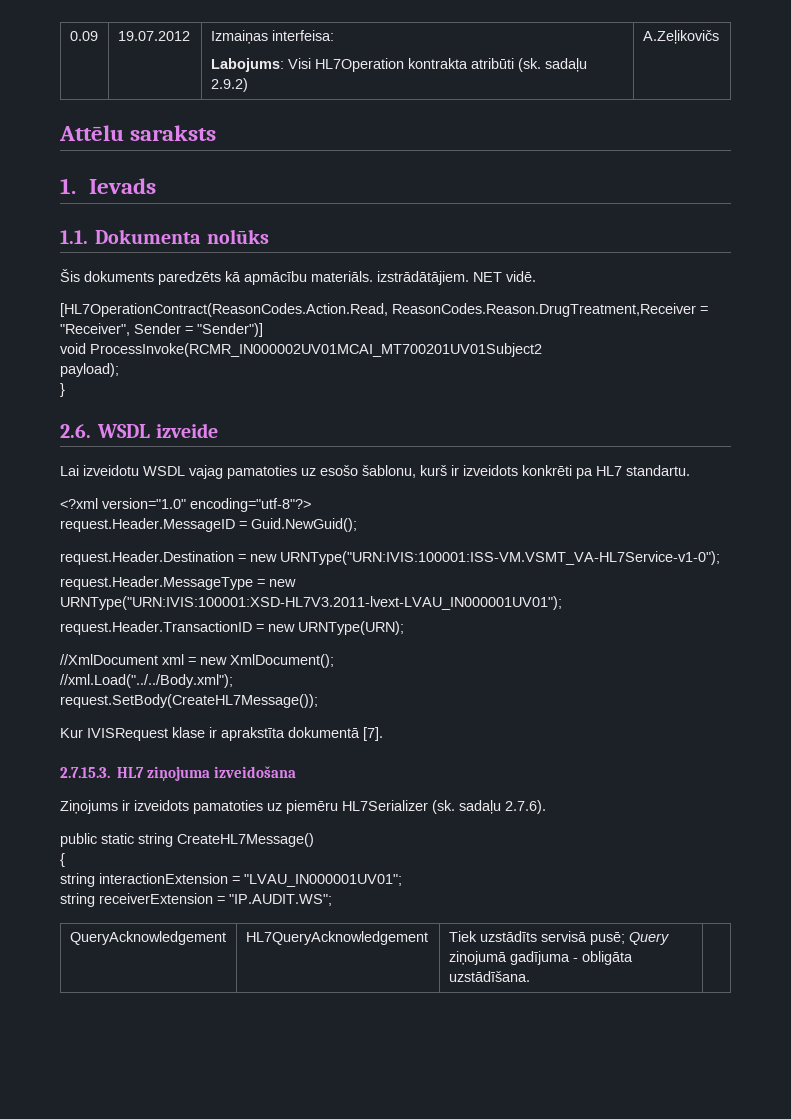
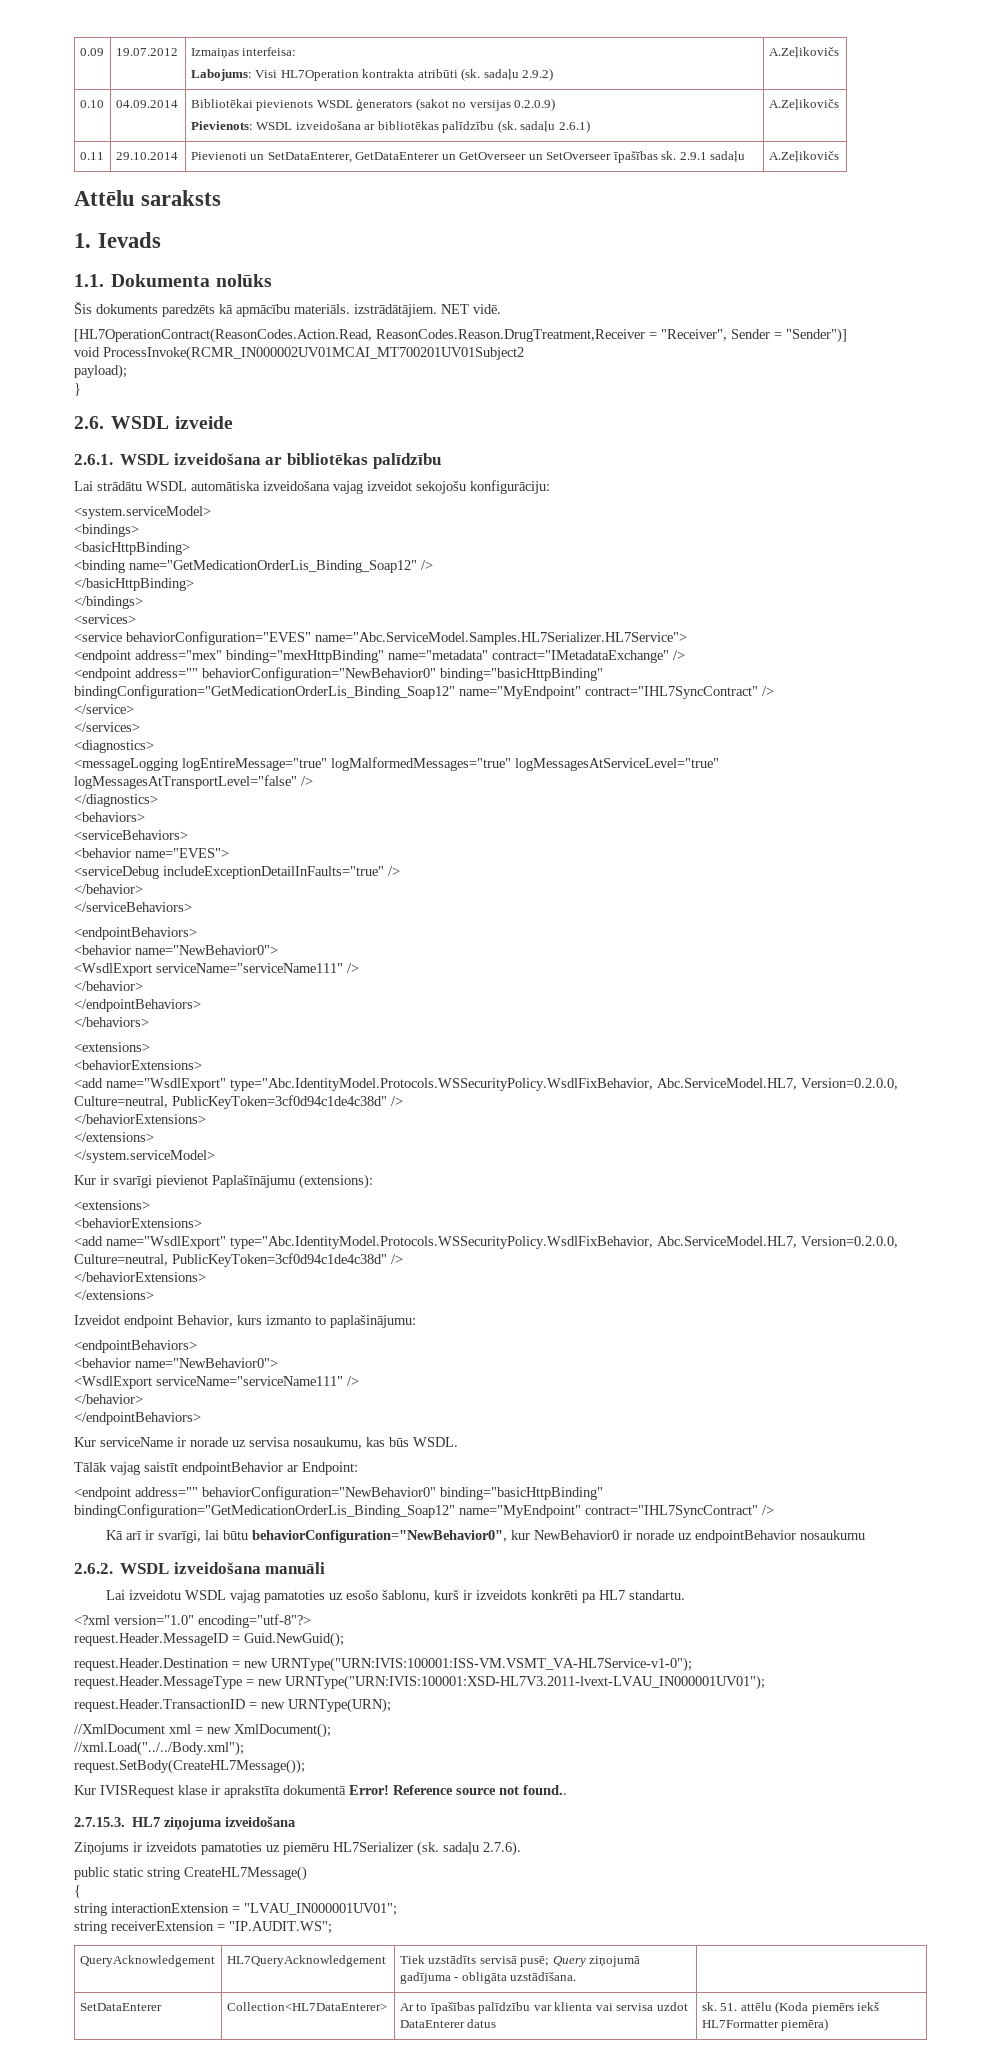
(719, 37) none -> [79,100,104,108] [115,100,178,108] [190,98,556,111] [190,120,590,133] [768,99,839,111] [79,152,104,160] [115,152,178,160] [190,151,746,163] [768,151,839,163] // 0.10 | 04.09.2014 | Bibliotēkai pievienots WSDL ģenerators (sakot no versijas 0.2.0.9) // Pievienots: WSDL izveidošana ar bibliotēkas palīdzību (sk. sadaļu 2.6.1) | A.Zeļikovičs // 0.11 | 29.10.2014 | Pievienoti un SetDataEnterer, GetDataEnterer un GetOverseer un SetOverseer īpašības sk. 2.9.1 sadaļu | A.Zeļikovičs
(218, 430) none -> [74,453,441,469] [74,480,550,494] [74,506,211,519] [74,524,139,537] [74,542,190,555] [74,560,433,573] [74,578,194,591] [74,596,143,609] [74,614,136,624] [74,631,687,645] [74,650,685,663] [74,667,603,681] [74,685,774,699] [74,704,134,714] [74,722,140,732] [74,740,154,753] [74,757,719,771] [74,775,313,789] [74,794,158,807] [74,812,145,822] [74,830,188,840] [74,848,229,858] [74,866,400,879] [74,884,143,894] [74,902,192,912] [74,927,197,940] [74,945,278,955] [74,963,359,976] [74,981,143,991] [74,999,201,1012] [74,1017,149,1027] [74,1042,150,1052] [74,1060,202,1070] [74,1078,898,1091] [74,1095,403,1109] [74,1114,206,1124] [74,1132,154,1142] [74,1150,215,1163] [74,1174,373,1189] [74,1200,150,1210] [74,1218,202,1228] [74,1236,898,1249] [74,1253,403,1267] [74,1272,206,1282] [74,1290,154,1300] [74,1315,416,1328] [74,1340,197,1353] [74,1358,278,1368] [74,1376,359,1389] [74,1394,143,1404] [74,1412,201,1425] [74,1437,458,1449] [74,1462,358,1475] [74,1486,603,1500] [74,1504,774,1518] [105,1530,865,1543] [74,1562,326,1574] // 2.6.1. WSDL izveidošana ar bibliotēkas palīdzību // Lai strādātu WSDL automātiska izveidošana vajag izveidot sekojošu konfigurāciju: // <system.serviceModel> // <bindings> // <basicHttpBinding> // <binding name="GetMedicationOrderLis_Binding_Soap12" /> // </basicHttpBinding> // </bindings> // <services> // <service behaviorConfiguration="EVES" name="Abc.ServiceModel.Samples.HL7Serializer.HL7Service"> // <endpoint address="mex" binding="mexHttpBinding" name="metadata" contract="IMetadataExchange" /> // <endpoint address="" behaviorConfiguration="NewBehavior0" binding="basicHttpBinding" bindingConfiguration="GetMedicationOrderLis_Binding_Soap12" name="MyEndpoint" contract="IHL7SyncContract" /> // </service> // </services> // <diagnostics> // <messageLogging logEntireMessage="true" logMalformedMessages="true" logMessagesAtServiceLevel="true" logMessagesAtTransportLevel="false" /> // </diagnostics> // <behaviors> // <serviceBehaviors> // <behavior name="EVES"> // <serviceDebug includeExceptionDetailInFaults="true" /> // </behavior> // </serviceBehaviors> // <endpointBehaviors> // <behavior name="NewBehavior0"> // <WsdlExport serviceName="serviceName111" /> // </behavior> // </endpointBehaviors> // </behaviors> // <extensions> // <behaviorExtensions> // <add name="WsdlExport" type="Abc.IdentityModel.Protocols.WSSecurityPolicy.WsdlFixBehavior, Abc.ServiceModel.HL7, Version=0.2.0.0, Culture=neutral, PublicKeyToken=3cf0d94c1de4c38d" /> // </behaviorExtensions> // </extensions> // </system.serviceModel> // Kur ir svarīgi pievienot Paplašīnājumu (extensions): // <extensions> // <behaviorExtensions> // <add name="WsdlExport" type="Abc.IdentityModel.Protocols.WSSecurityPolicy.WsdlFixBehavior, Abc.ServiceModel.HL7, Version=0.2.0.0, Culture=neutral, PublicKeyToken=3cf0d94c1de4c38d" /> // </behaviorExtensions> // </extensions> // Izveidot endpoint Behavior, kurs izmanto to paplašinājumu: // <endpointBehaviors> // <behavior name="NewBehavior0"> // <WsdlExport serviceName="serviceName111" /> // </behavior> // </endpointBehaviors> // Kur serviceName ir norade uz servisa nosaukumu, kas būs WSDL. // Tālāk vajag saistīt endpointBehavior ar Endpoint: // <endpoint address="" behaviorConfiguration="NewBehavior0" binding="basicHttpBinding" bindingConfiguration="GetMedicationOrderLis_Binding_Soap12" name="MyEndpoint" contract="IHL7SyncContract" /> // Kā arī ir svarīgi, lai būtu behaviorConfiguration="NewBehavior0", kur NewBehavior0 ir norade uz endpointBehavior nosaukumu // 2.6.2. WSDL izveidošana manuāli
[363,727,383,741] [7]. -> [349,1785,567,1795] Error! Reference source not found..
(530, 976) none -> [79,2003,162,2011] [226,2002,387,2011] [399,2002,688,2014] [399,2019,497,2028] [701,2001,880,2014] [701,2018,829,2031] // SetDataEnterer | Collection<HL7DataEnterer> | Ar to īpašības palīdzību var klienta vai servisa uzdot DataEnterer datus | sk. 51. attēlu (Koda piemērs iekš HL7Formatter piemēra)

